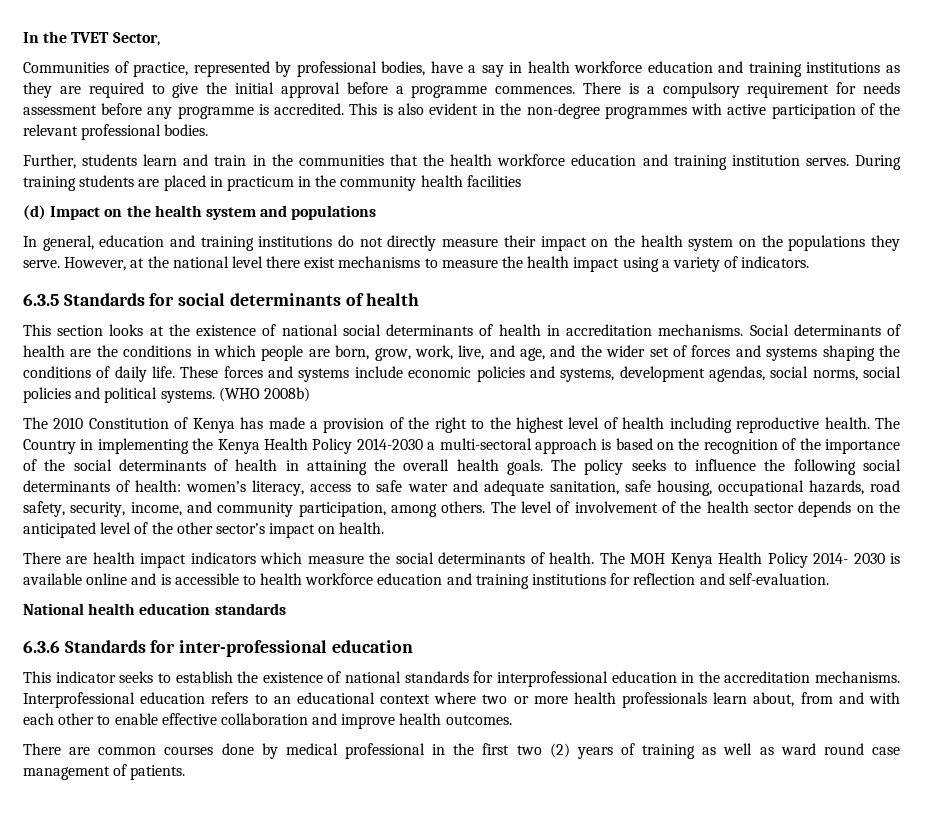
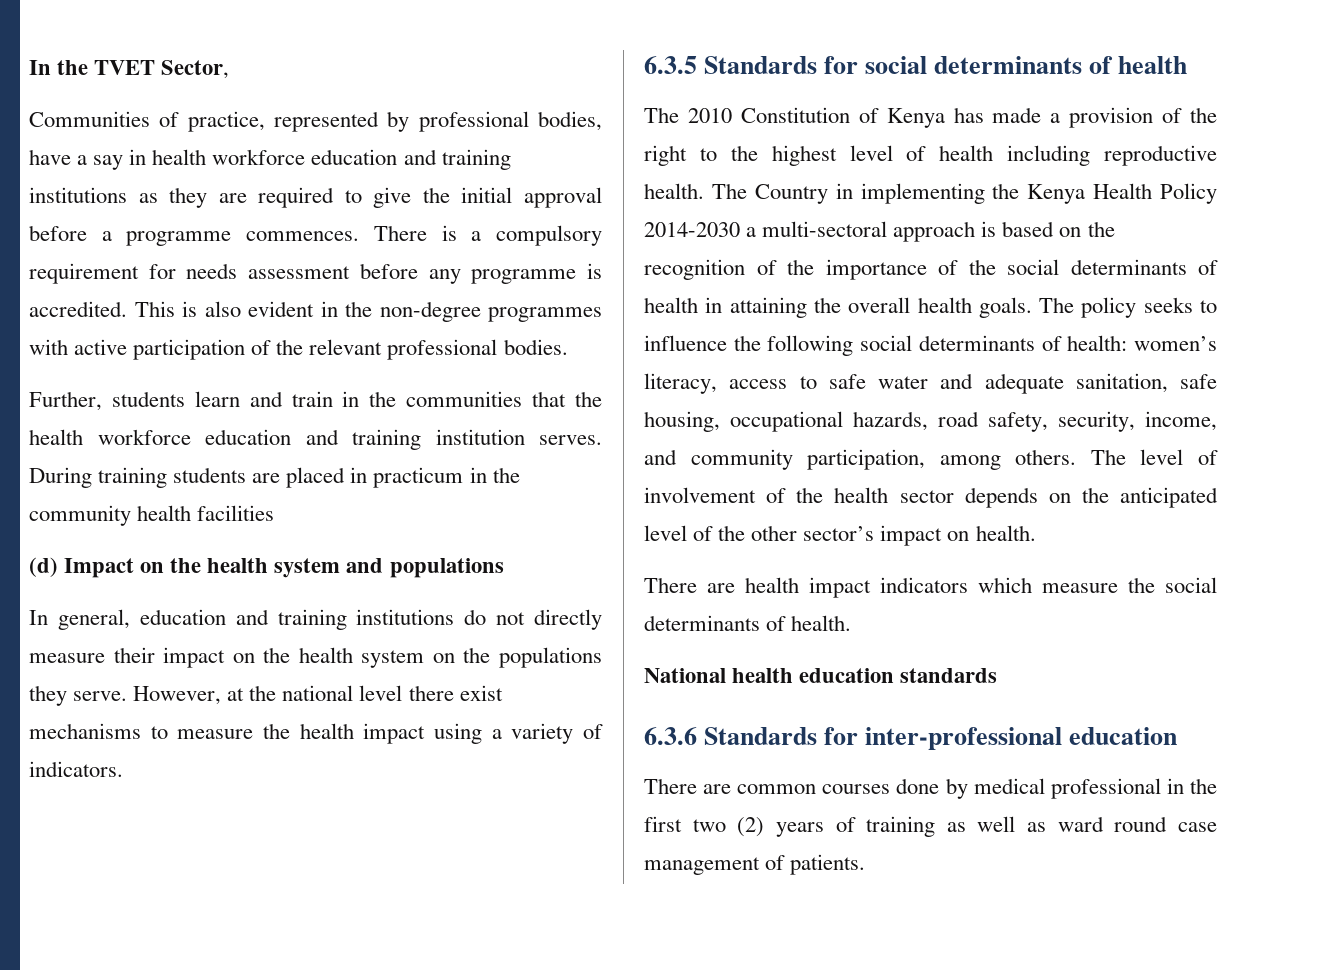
[23,324,902,336] [23,345,901,361] [23,366,902,382] [23,387,310,403] // This section looks at the existence of national social determinants of health in accreditation mechanisms. Social determinants of health are the conditions in which people are born, grow, work, live, and age, and the wider set of forces and systems shaping the conditions of daily life. These forces and systems include economic policies and systems, development agendas, social norms, social policies and political systems. (WHO 2008b) -> (1188, 65) none
[599,552,901,568] [23,573,829,589] The MOH Kenya Health Policy 2014- 2030 is available online and is accessible to health workforce education and training institutions for reflection and self-evaluation. -> (852, 623) none
[23,671,900,687] [23,692,900,708] [23,713,512,729] // This indicator seeks to establish the existence of national standards for interprofessional education in the accreditation mechanisms. Interprofessional education refers to an educational context where two or more health professionals learn about, from and with each other to enable effective collaboration and improve health outcomes. -> (1178, 736) none

